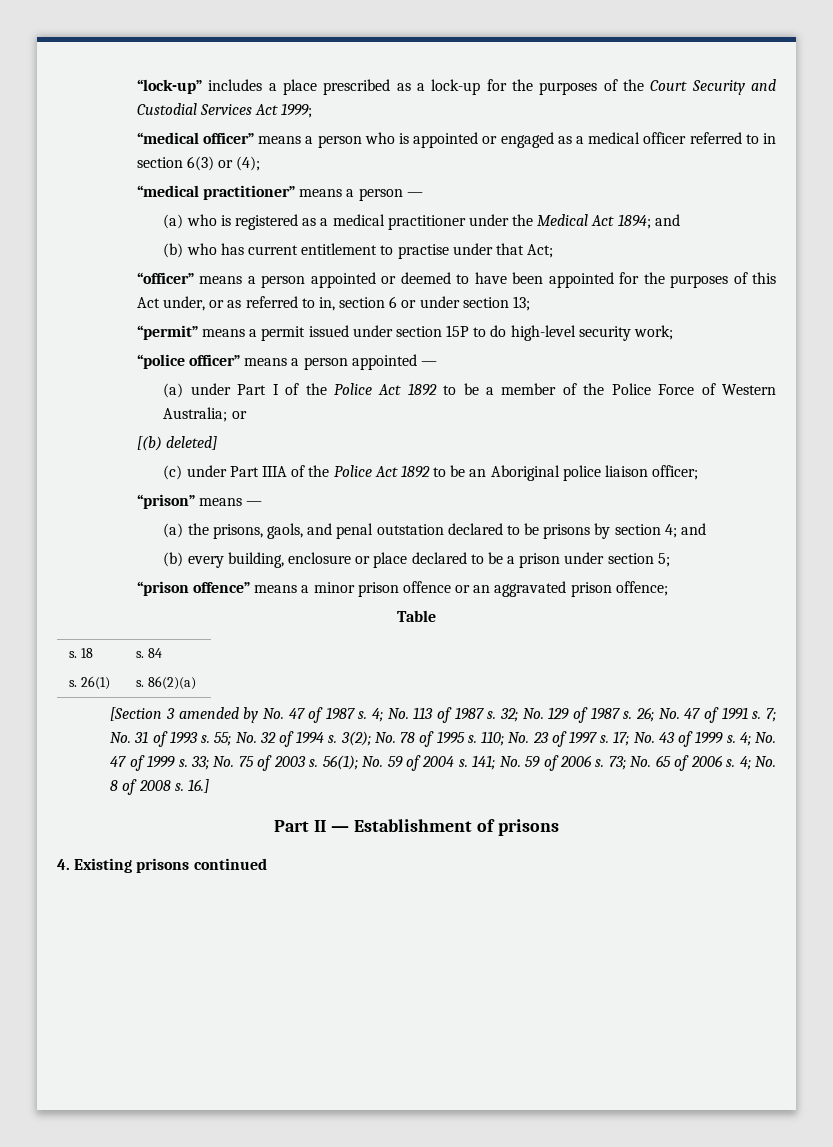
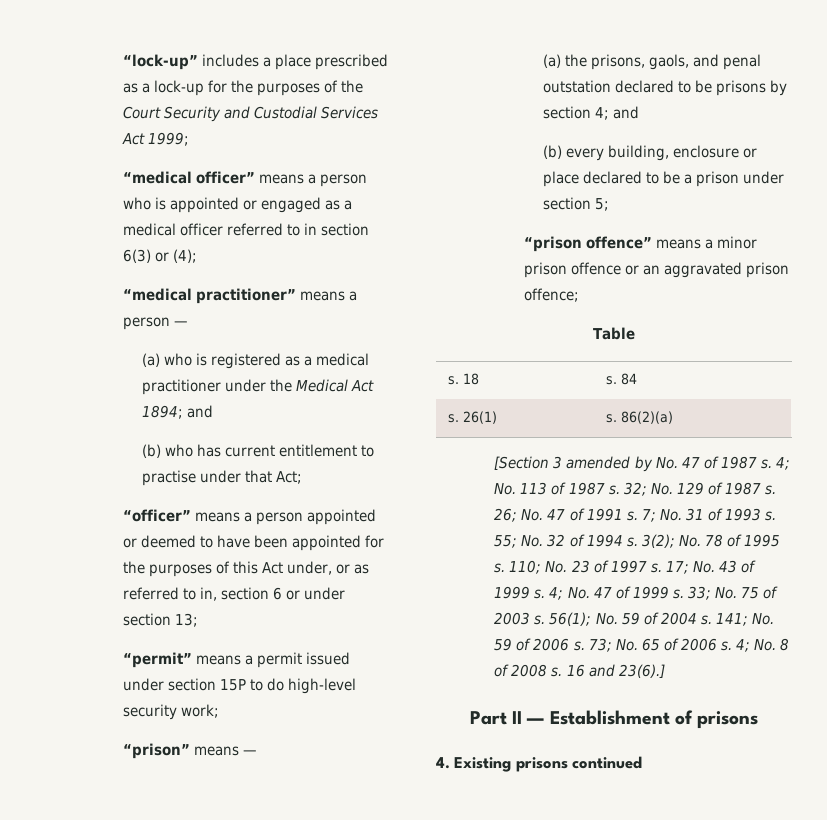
[136,354,437,370] [163,383,776,398] [163,407,247,422] [136,436,217,451] [163,465,699,481] // “police officer” means a person appointed — // (a) under Part I of the Police Act 1892 to be a member of the Police Force of Western Australia; or // [(b) deleted] // (c) under Part IIIA of the Police Act 1892 to be an Aboriginal police liaison officer; -> (219, 711) none
[187,779,209,793] 16.] -> [566,664,665,678] 16 and 23(6).]

